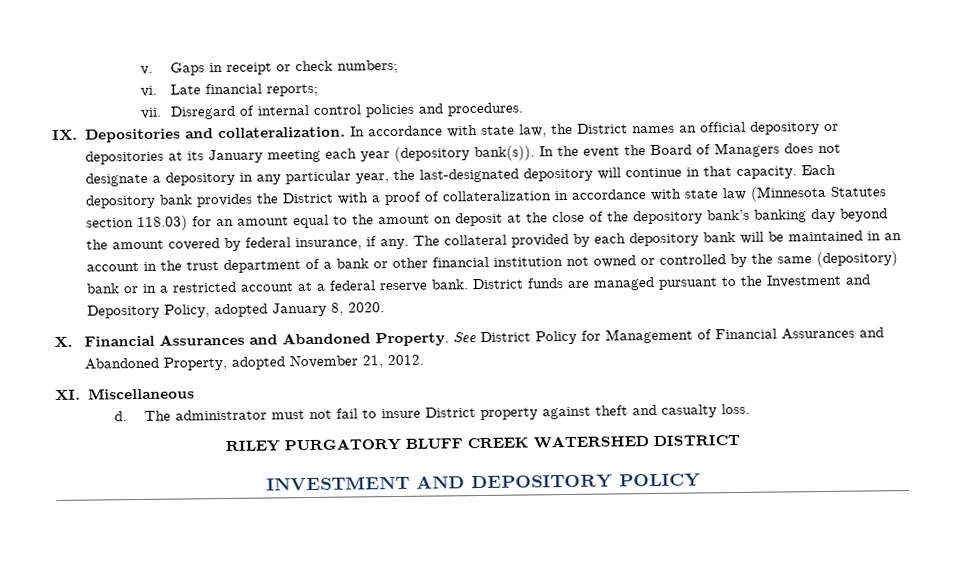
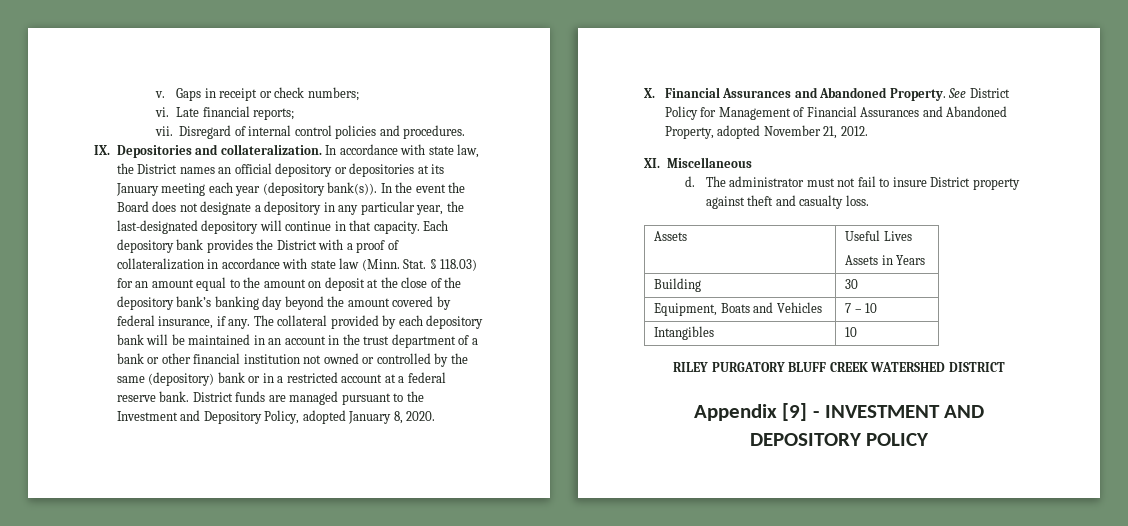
[695,142,780,158] of Managers -> (149, 206) none
[749,185,886,202] [85,218,134,228] (Minnesota Statutes section -> [361,259,437,271] (Minn. Stat. §
(750, 409) none -> [653,231,687,241] [844,230,912,241] [844,255,926,265] [653,278,701,292] [844,279,858,289] [653,302,822,316] [844,303,878,313] [653,326,714,340] [844,327,857,337] // Assets | Useful Lives // Assets in Years // Building | 30 // Equipment, Boats and Vehicles | 7 – 10 // Intangibles | 10
(740, 440) none -> [693,403,819,421] Appendix [9] -

